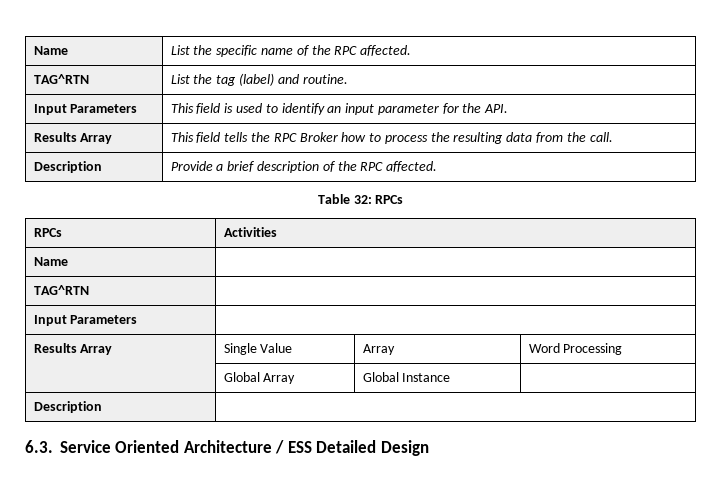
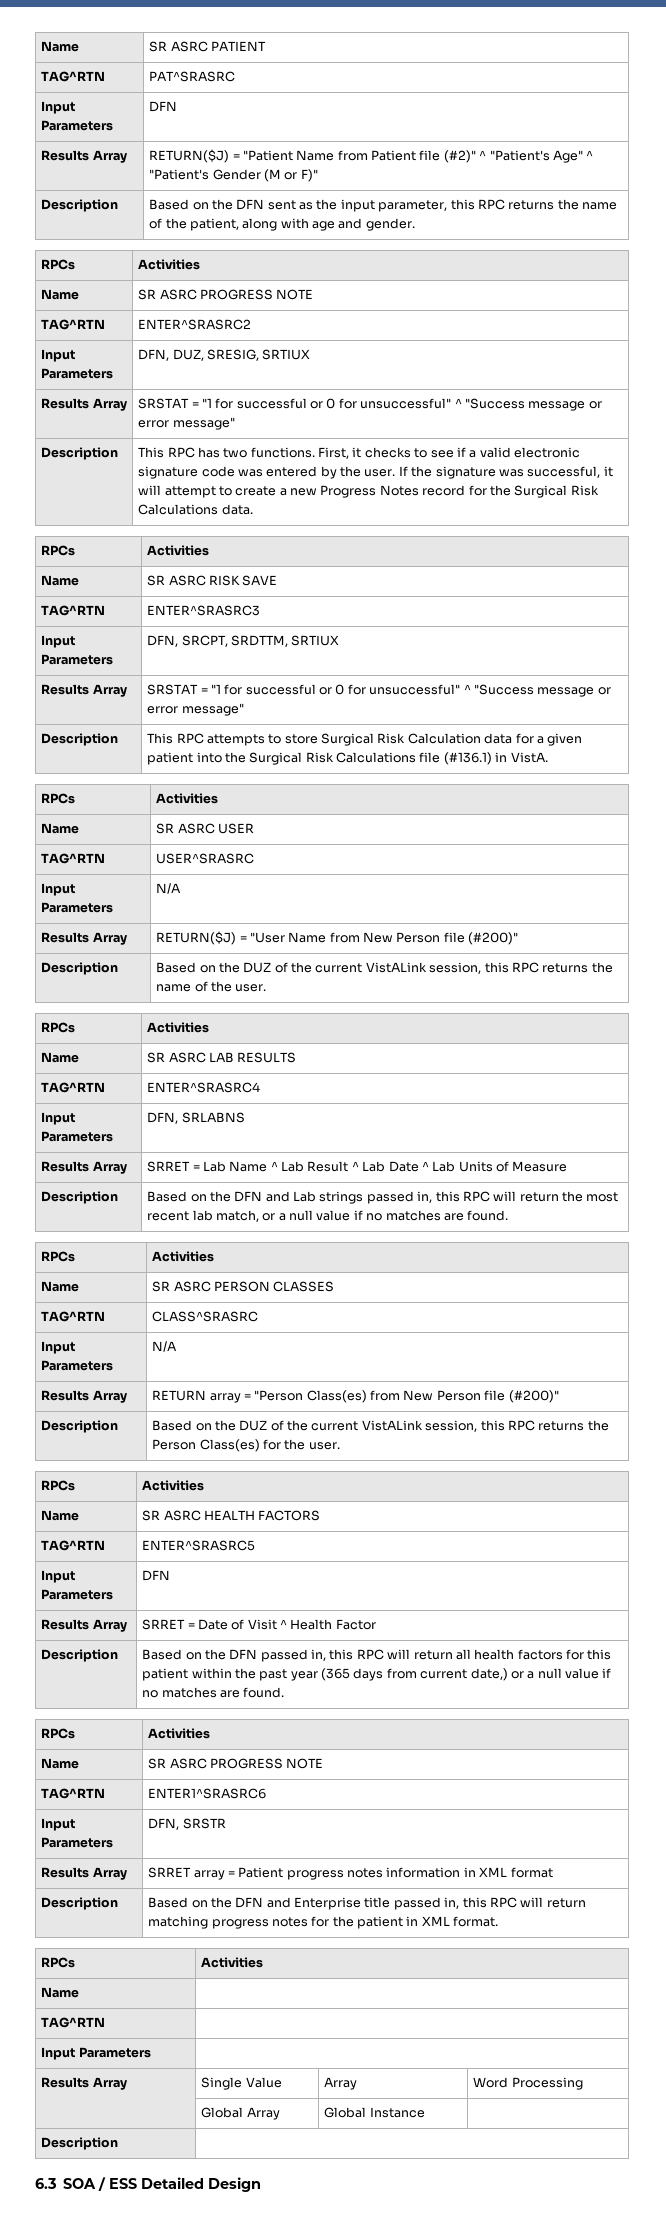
[33,46,68,55] [170,45,412,57] [33,74,89,84] [170,73,348,86] [33,104,138,115] [170,103,509,115] [33,132,113,144] [170,132,613,144] [33,161,102,173] [170,161,438,173] [317,194,404,204] Name | List the specific name of the RPC affected. // TAG^RTN | List the tag (label) and routine. // Input Parameters | This field is used to identify an input parameter for the API. // Results Array | This field tells the RPC Broker how to process the resulting data from the call. // Description | Provide a brief description of the RPC affected. // Table 32: RPCs -> [41,41,80,52] [149,41,266,52] [41,71,106,82] [149,71,236,82] [41,101,76,114] [41,120,114,131] [149,101,178,112] [41,150,127,163] [149,149,594,163] [149,169,318,182] [41,199,119,212] [149,199,618,212] [149,218,415,231] [41,259,76,270] [138,259,201,270] [41,289,80,300] [138,289,314,300] [41,319,106,330] [138,319,252,330] [41,349,76,362] [41,368,114,379] [138,349,311,361] [41,398,127,411] [138,398,602,411] [138,417,235,430] [41,447,119,460] [138,447,581,459] [138,466,613,479] [138,485,599,498] [138,504,253,515] [41,545,76,556] [147,545,210,556] [41,575,80,586] [147,575,278,586] [41,605,106,616] [147,605,261,616] [41,635,76,648] [41,654,114,665] [147,635,340,647] [41,684,127,697] [147,684,611,697] [147,703,244,716] [41,733,119,746] [147,733,583,746] [147,752,548,765] [41,793,76,804] [156,793,219,804] [41,823,80,834] [156,823,254,834] [41,853,106,864] [156,853,255,864] [41,883,76,896] [41,902,114,913] [156,883,182,894] [41,932,127,945] [156,931,519,945] [41,962,119,975] [156,962,613,974] [156,981,267,992] [41,1022,76,1033] [147,1022,210,1033] [41,1052,80,1063] [147,1052,297,1063] [41,1082,106,1093] [147,1082,261,1093] [41,1112,76,1125] [41,1131,114,1142] [147,1112,245,1124] [41,1161,127,1174] [147,1161,568,1172] [41,1191,119,1204] [147,1191,619,1204] [147,1210,509,1222] [41,1251,76,1262] [152,1251,215,1262] [41,1281,80,1292] [152,1281,335,1292] [41,1311,106,1322] [152,1311,259,1322] [41,1341,76,1354] [41,1360,114,1371] [152,1341,178,1352] [41,1390,127,1403] [152,1390,559,1403] [41,1420,119,1433] [152,1420,609,1432] [152,1439,340,1452] [41,1480,76,1491] [142,1480,205,1491] [41,1510,80,1521] [142,1510,321,1521] [41,1540,106,1551] [142,1540,256,1551] [41,1570,76,1583] [41,1589,114,1600] [142,1570,171,1581] [41,1619,127,1632] [142,1619,376,1630] [41,1649,119,1662] [142,1649,612,1662] [142,1668,612,1681] [142,1687,285,1698] [41,1728,76,1739] [148,1728,211,1739] [41,1758,80,1769] [148,1758,324,1769] [41,1788,106,1799] [148,1788,267,1799] [41,1818,76,1831] [41,1837,114,1848] [148,1818,226,1830] [41,1867,127,1880] [148,1867,553,1880] [41,1897,119,1910] [148,1897,586,1910] [148,1916,499,1929] Name | SR ASRC PATIENT // TAG^RTN | PAT^SRASRC // Input Parameters | DFN // Results Array | RETURN($J) = "Patient Name from Patient file (#2)" ^ "Patient's Age" ^ "Patient's Gender (M or F)" // Description | Based on the DFN sent as the input parameter, this RPC returns the name of the patient, along with age and gender. // RPCs | Activities // Name | SR ASRC PROGRESS NOTE // TAG^RTN | ENTER^SRASRC2 // Input Parameters | DFN, DUZ, SRESIG, SRTIUX // Results Array | SRSTAT = "1 for successful or 0 for unsuccessful" ^ "Success message or error message" // Description | This RPC has two functions. First, it checks to see if a valid electronic signature code was entered by the user. If the signature was successful, it will attempt to create a new Progress Notes record for the Surgical Risk Calculations data. // RPCs | Activities // Name | SR ASRC RISK SAVE // TAG^RTN | ENTER^SRASRC3 // Input Parameters | DFN, SRCPT, SRDTTM, SRTIUX // Results Array | SRSTAT = "1 for successful or 0 for unsuccessful" ^ "Success message or error message" // Description | This RPC attempts to store Surgical Risk Calculation data for a given patient into the Surgical Risk Calculations file (#136.1) in VistA. // RPCs | Activities // Name | SR ASRC USER // TAG^RTN | USER^SRASRC // Input Parameters | N/A // Results Array | RETURN($J) = "User Name from New Person file (#200)" // Description | Based on the DUZ of the current VistALink session, this RPC returns the name of the user. // RPCs | Activities // Name | SR ASRC LAB RESULTS // TAG^RTN | ENTER^SRASRC4 // Input Parameters | DFN, SRLABNS // Results Array | SRRET = Lab Name ^ Lab Result ^ Lab Date ^ Lab Units of Measure // Description | Based on the DFN and Lab strings passed in, this RPC will return the most recent lab match, or a null value if no matches are found. // RPCs | Activities // Name | SR ASRC PERSON CLASSES // TAG^RTN | CLASS^SRASRC // Input Parameters | N/A // Results Array | RETURN array = "Person Class(es) from New Person file (#200)" // Description | Based on the DUZ of the current VistALink session, this RPC returns the Person Class(es) for the user. // RPCs | Activities // Name | SR ASRC HEALTH FACTORS // TAG^RTN | ENTER^SRASRC5 // Input Parameters | DFN // Results Array | SRRET = Date of Visit ^ Health Factor // Description | Based on the DFN passed in, this RPC will return all health factors for this patient within the past year (365 days from current date,) or a null value if no matches are found. // RPCs | Activities // Name | SR ASRC PROGRESS NOTE // TAG^RTN | ENTER1^SRASRC6 // Input Parameters | DFN, SRSTR // Results Array | SRRET array = Patient progress notes information in XML format // Description | Based on the DFN and Enterprise title passed in, this RPC will return matching progress notes for the patient in XML format.
[25,440,272,453] 6.3. Service Oriented Architecture -> [35,2178,97,2189] 6.3 SOA

